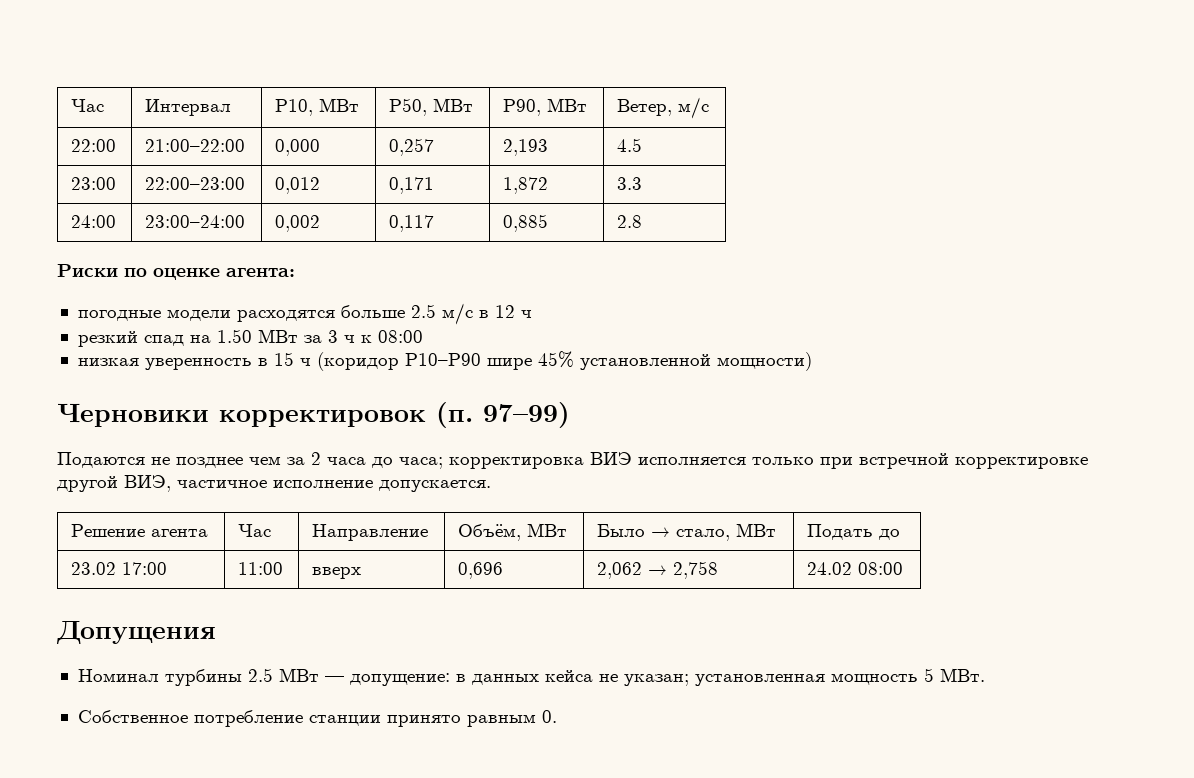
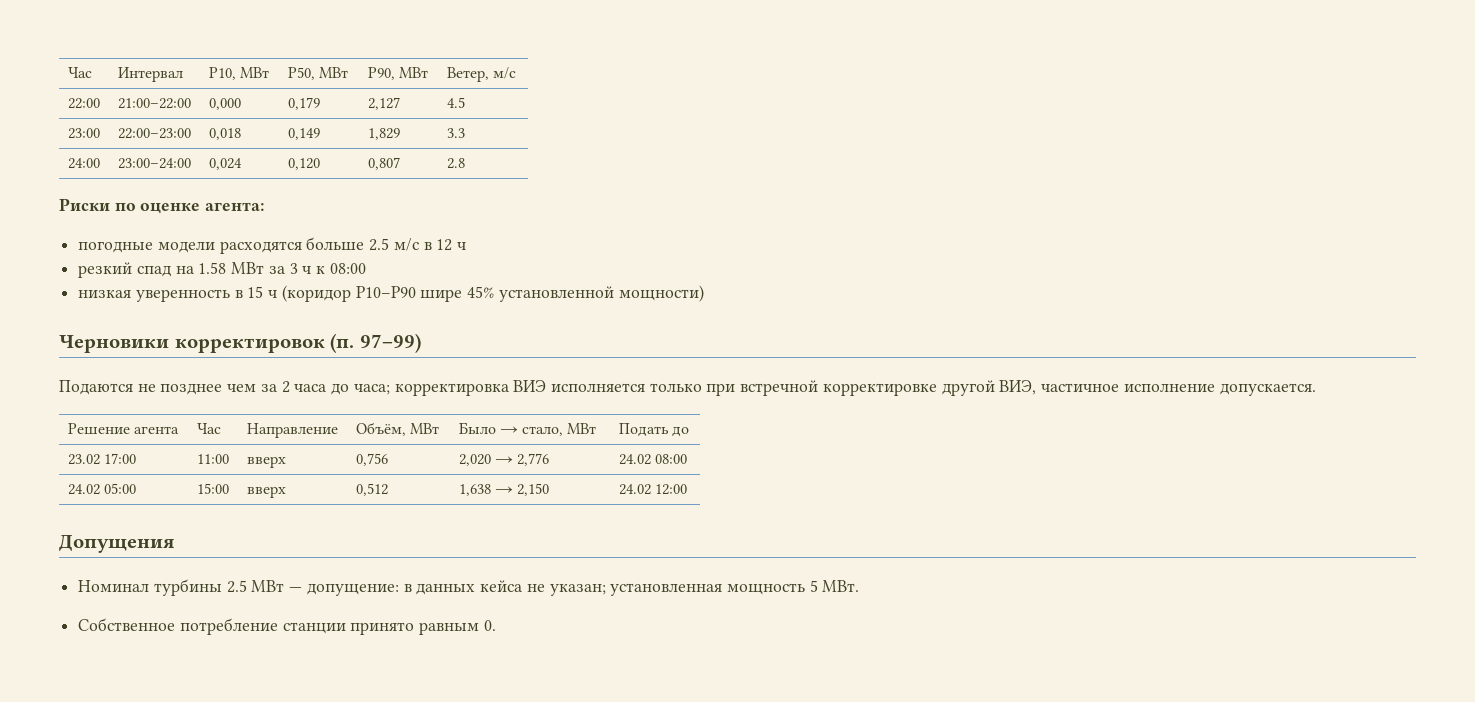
[389,138,435,156] [503,139,549,156] 0,257 | 2,193 -> [287,97,320,110] [367,97,400,110] 0,179 | 2,127
[275,177,321,194] [389,177,435,194] [503,177,549,194] 0,012 | 0,171 | 1,872 -> [208,128,241,140] [287,128,320,140] [367,128,400,140] 0,018 | 0,149 | 1,829
[275,215,321,232] [389,215,435,232] [503,214,549,232] 0,002 | 0,117 | 0,885 -> [208,158,242,170] [287,158,320,170] [367,157,400,170] 0,024 | 0,120 | 0,807
[216,329,252,343] 1.50 -> [198,262,227,274] 1.58
[458,562,504,579] [597,561,719,579] [807,562,904,575] 0,696 | 2,062 → 2,758 | 24.02 08:00 -> [355,453,388,466] [458,453,550,466] [618,454,687,465] [67,483,136,495] [196,483,229,494] [246,486,286,498] [355,483,388,496] [458,483,550,496] [618,484,687,495] 0,756 | 2,020 → 2,776 | 24.02 08:00 // 24.02 05:00 | 15:00 | вверх | 0,512 | 1,638 → 2,150 | 24.02 12:00

